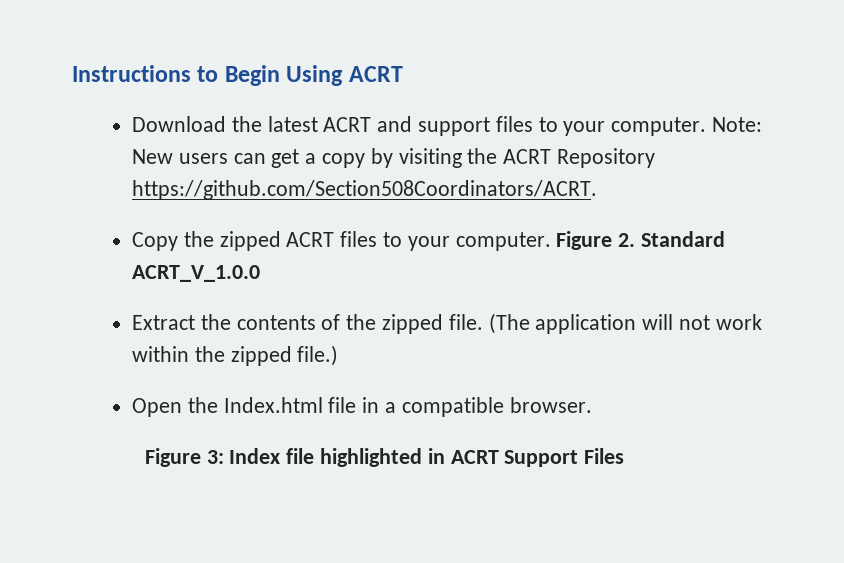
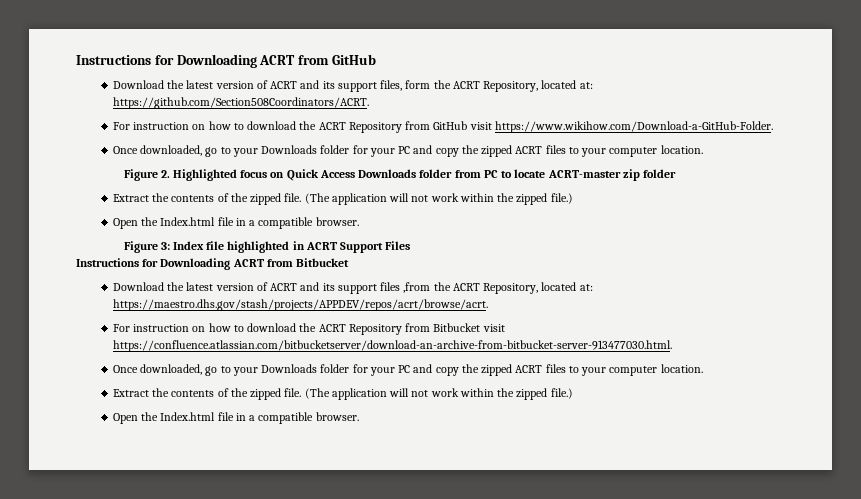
[72,65,403,86] [132,116,763,136] [132,148,656,168] [132,180,598,200] [132,231,726,251] [132,265,261,282] Instructions to Begin Using ACRT // Download the latest ACRT and support files to your computer. Note: New users can get a copy by visiting the ACRT Repository https://github.com/Section508Coordinators/ACRT. // Copy the zipped ACRT files to your computer. Figure 2. Standard ACRT_V_1.0.0 -> [76,54,376,68] [112,80,593,92] [112,97,369,109] [112,121,773,133] [112,145,703,157] [123,169,677,181] Instructions for Downloading ACRT from GitHub // Download the latest version of ACRT and its support files, form the ACRT Repository, located at: https://github.com/Section508Coordinators/ACRT. // For instruction on how to download the ACRT Repository from GitHub visit https://www.wikihow.com/Download-a-GitHub-Folder. // Once downloaded, go to your Downloads folder for your PC and copy the zipped ACRT files to your computer location. // Figure 2. Highlighted focus on Quick Access Downloads folder from PC to locate ACRT-master zip folder
(625, 456) none -> [76,258,350,270] [112,282,593,294] [112,299,488,311] [112,323,505,335] [112,340,672,352] [112,364,703,376] [112,388,573,400] [112,412,359,424] // Instructions for Downloading ACRT from Bitbucket // Download the latest version of ACRT and its support files ,from the ACRT Repository, located at: https://maestro.dhs.gov/stash/projects/APPDEV/repos/acrt/browse/acrt. // For instruction on how to download the ACRT Repository from Bitbucket visit https://confluence.atlassian.com/bitbucketserver/download-an-archive-from-bitbucket-server-913477030.html. // Once downloaded, go to your Downloads folder for your PC and copy the zipped ACRT files to your computer location. // Extract the contents of the zipped file. (The application will not work within the zipped file.) // Open the Index.html file in a compatible browser.

